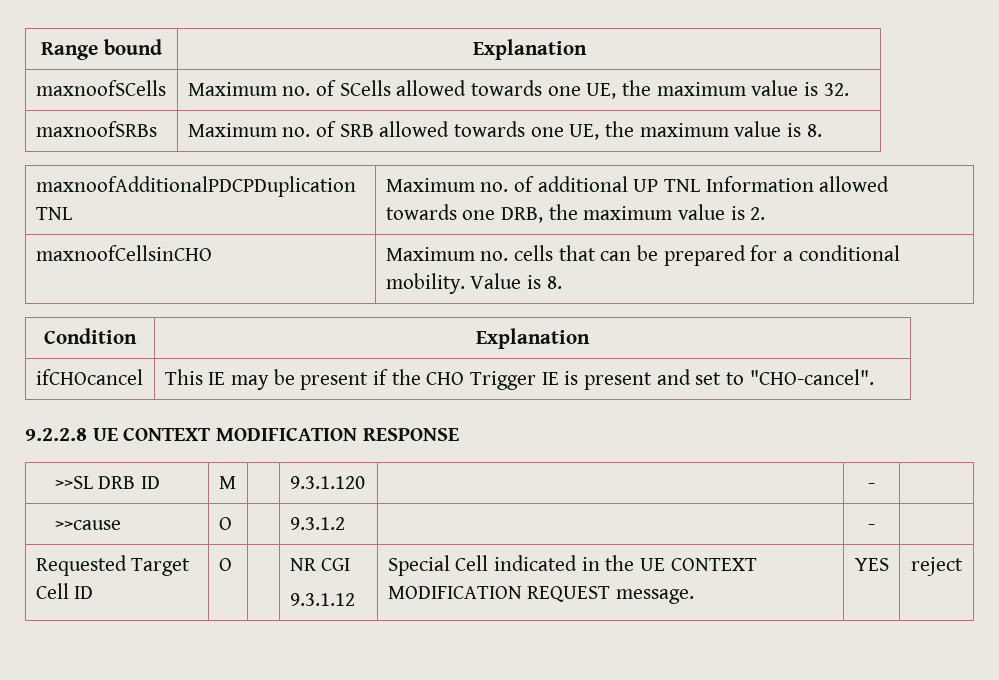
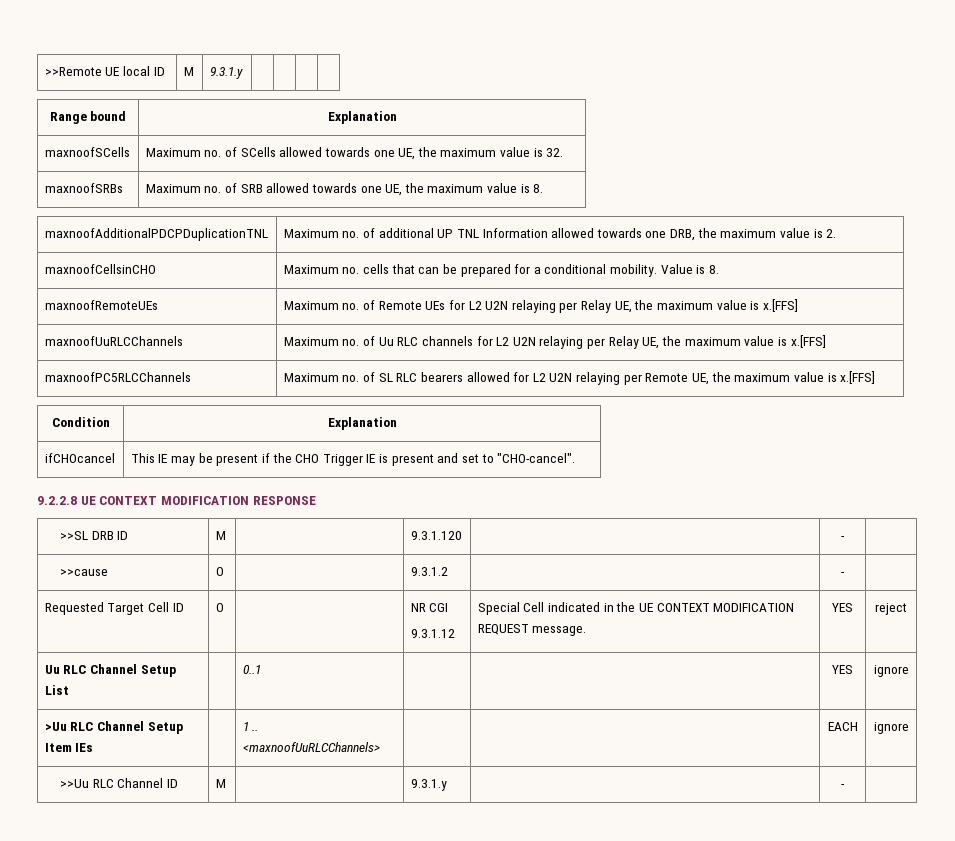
(41, 51) none -> [44,66,165,76] [183,67,194,76] [209,67,243,79] >>Remote UE local ID | M | 9.3.1.y | | | | //
(562, 282) none -> [44,300,158,310] [283,299,798,313] [44,336,183,346] [283,335,826,349] [44,372,191,382] [283,371,876,385] // maxnoofRemoteUEs | Maximum no. of Remote UEs for L2 U2N relaying per Relay UE, the maximum value is x.[FFS] // maxnoofUuRLCChannels | Maximum no. of Uu RLC channels for L2 U2N relaying per Relay UE, the maximum value is x.[FFS] // maxnoofPC5RLCChannels | Maximum no. of SL RLC bearers allowed for L2 U2N relaying per Remote UE, the maximum value is x.[FFS]
(963, 566) none -> [44,664,176,677] [44,685,69,695] [242,665,261,674] [832,665,853,674] [873,665,909,677] [44,721,183,734] [44,743,94,752] [242,722,259,731] [242,742,380,752] [827,722,858,731] [873,722,909,734] [60,778,178,788] [215,779,226,788] [410,779,447,791] [841,784,845,788] // Uu RLC Channel Setup List | | 0..1 | | | YES | ignore // >Uu RLC Channel Setup Item IEs | | 1 .. <maxnoofUuRLCChannels> | | | EACH | ignore // >>Uu RLC Channel ID | M | | 9.3.1.y | | - |

